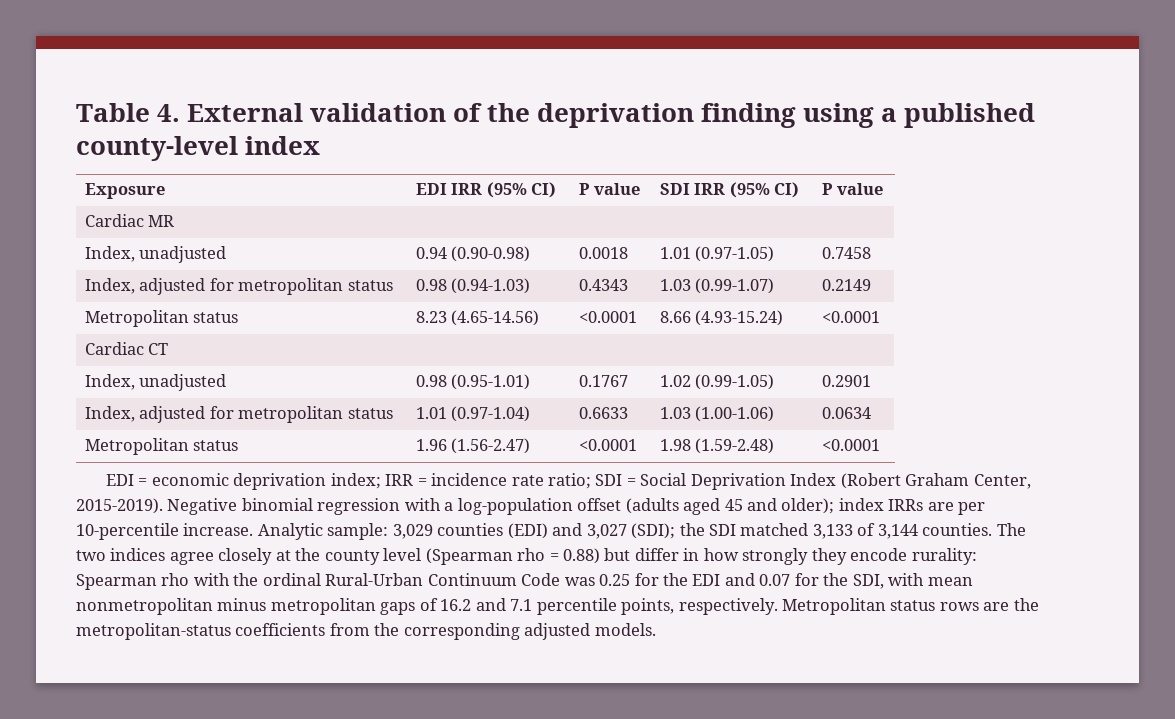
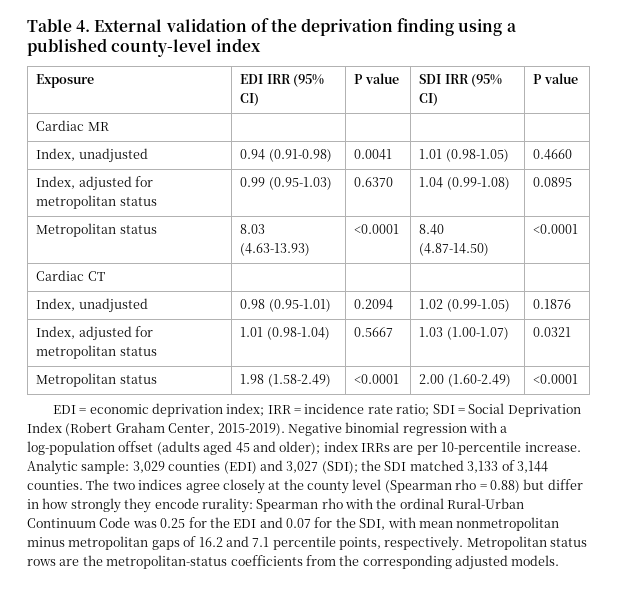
[451,246,531,262] [578,247,628,259] [659,246,775,262] [821,247,871,259] [84,278,393,295] [415,278,531,294] [578,279,628,291] [659,278,775,294] [821,279,871,291] [84,310,239,327] [415,310,540,326] [578,311,637,323] [659,310,784,326] (0.90-0.98) | 0.0018 | 1.01 (0.97-1.05) | 0.7458 // Index, adjusted for metropolitan status | 0.98 (0.94-1.03) | 0.4343 | 1.03 (0.99-1.07) | 0.2149 // Metropolitan status | 8.23 (4.65-14.56) | <0.0001 | 8.66 (4.93-15.24) -> [268,149,332,162] [354,149,393,160] [419,149,509,162] [533,149,573,160] [36,176,153,191] [36,195,157,209] [240,177,332,190] [354,177,394,187] [419,177,510,190] [533,177,573,187] [36,223,157,237] [240,224,266,234] [240,243,311,256] [354,224,400,234] [419,224,445,235] [419,243,490,256] (0.91-0.98) | 0.0041 | 1.01 (0.98-1.05) | 0.4660 // Index, adjusted for metropolitan status | 0.99 (0.95-1.03) | 0.6370 | 1.04 (0.99-1.08) | 0.0895 // Metropolitan status | 8.03 (4.63-13.93) | <0.0001 | 8.40 (4.87-14.50)
[578,375,628,387] 0.1767 -> [354,299,394,310] 0.2094
[821,375,871,387] 0.2901 -> [533,299,572,309] 0.1876
[451,406,531,422] [578,407,628,419] [659,406,775,422] [821,407,871,419] [84,438,239,455] [415,438,531,454] [578,439,637,451] [659,438,775,454] (0.97-1.04) | 0.6633 | 1.03 (1.00-1.06) | 0.0634 // Metropolitan status | 1.96 (1.56-2.47) | <0.0001 | 1.98 (1.59-2.48) -> [266,327,330,340] [354,327,394,337] [419,327,509,340] [533,327,572,337] [36,373,157,387] [240,374,331,387] [354,374,400,384] [419,374,511,387] (0.98-1.04) | 0.5667 | 1.03 (1.00-1.07) | 0.0321 // Metropolitan status | 1.98 (1.58-2.49) | <0.0001 | 2.00 (1.60-2.49)

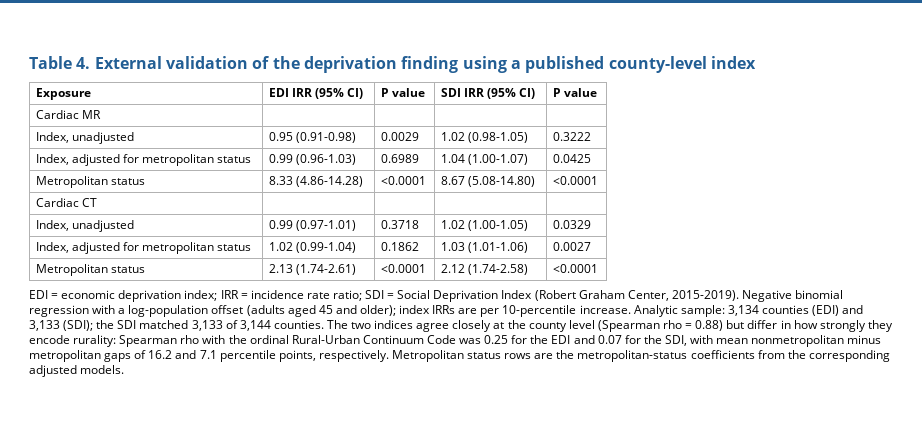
[240,149,266,160] 0.94 -> [268,132,293,141] 0.95
[354,149,393,160] [419,149,443,159] 0.0041 | 1.01 -> [380,132,419,141] [440,132,465,141] 0.0029 | 1.02
[533,149,573,160] 0.4660 -> [552,132,591,141] 0.3222
[268,177,332,190] [354,177,394,187] (0.95-1.03) | 0.6370 -> [296,154,357,165] [380,154,419,163] (0.96-1.03) | 0.6989
[446,177,510,190] [533,177,573,187] [36,223,157,237] [240,224,266,234] [240,243,311,256] [354,224,400,234] [419,224,445,235] [419,243,490,256] (0.99-1.08) | 0.0895 // Metropolitan status | 8.03 (4.63-13.93) | <0.0001 | 8.40 (4.87-14.50) -> [468,154,529,165] [552,154,591,163] [35,176,146,188] [268,176,364,187] [380,176,426,185] [440,176,536,187] (1.00-1.07) | 0.0425 // Metropolitan status | 8.33 (4.86-14.28) | <0.0001 | 8.67 (5.08-14.80)
[240,299,331,312] [354,299,394,310] [419,299,510,312] [533,299,572,309] [36,326,153,341] [36,345,157,359] [240,327,330,340] [354,327,394,337] 0.98 (0.95-1.01) | 0.2094 | 1.02 (0.99-1.05) | 0.1876 // Index, adjusted for metropolitan status | 1.01 (0.98-1.04) | 0.5667 -> [268,220,357,231] [380,220,419,229] [440,220,529,231] [552,220,591,229] [35,242,252,254] [268,242,357,253] [380,242,419,251] 0.99 (0.97-1.01) | 0.3718 | 1.02 (1.00-1.05) | 0.0329 // Index, adjusted for metropolitan status | 1.02 (0.99-1.04) | 0.1862
[446,327,509,340] [533,327,572,337] [36,373,157,387] [240,374,331,387] [354,374,400,384] [419,374,511,387] (1.00-1.07) | 0.0321 // Metropolitan status | 1.98 (1.58-2.49) | <0.0001 | 2.00 (1.60-2.49) -> [468,242,529,253] [552,242,591,251] [35,264,146,276] [268,264,357,275] [380,264,426,273] [440,264,529,275] (1.01-1.06) | 0.0027 // Metropolitan status | 2.13 (1.74-2.61) | <0.0001 | 2.12 (1.74-2.58)
[132,461,165,473] 3,029 -> [727,305,759,316] 3,134
[286,461,319,473] 3,027 -> [29,320,60,331] 3,133

